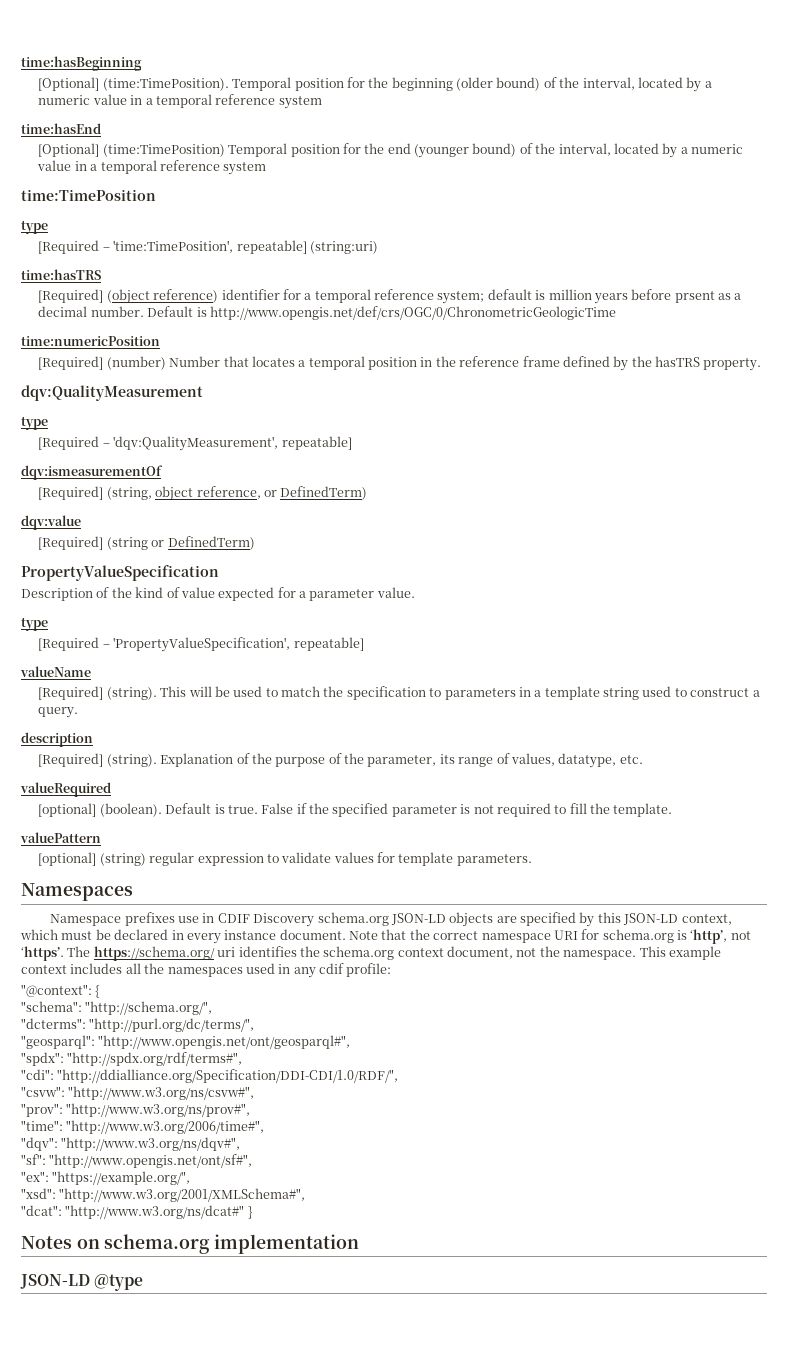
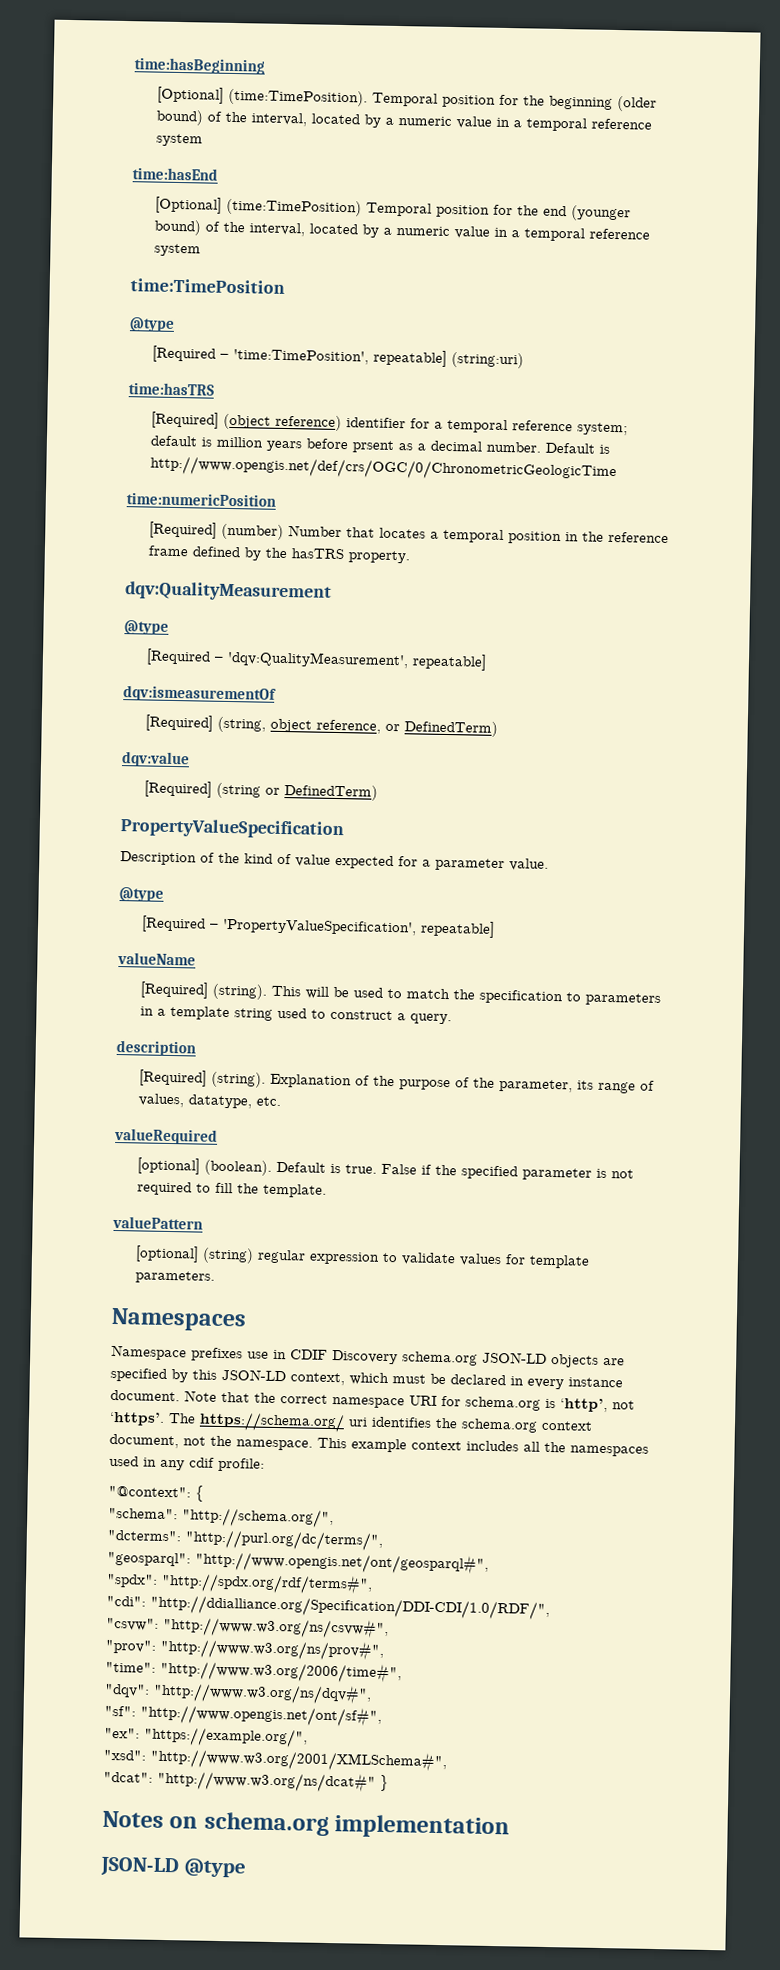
[21,221,48,234] type -> [129,317,175,332] @type
[21,417,48,430] type -> [124,620,169,635] @type
[21,618,48,631] type -> [119,887,164,902] @type

